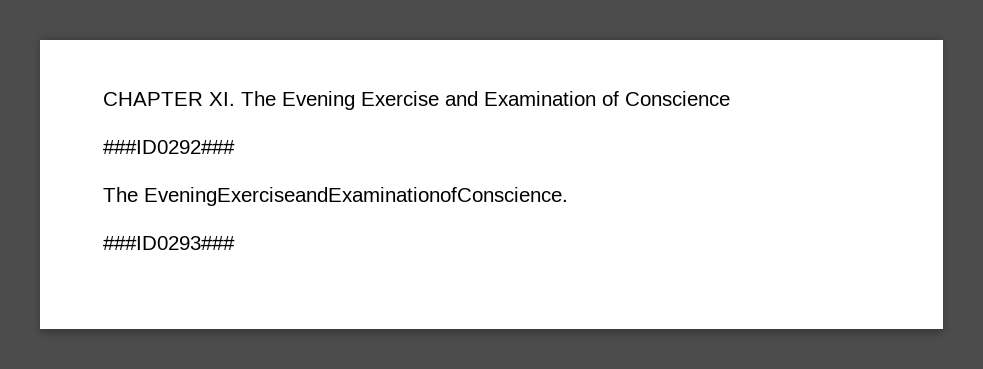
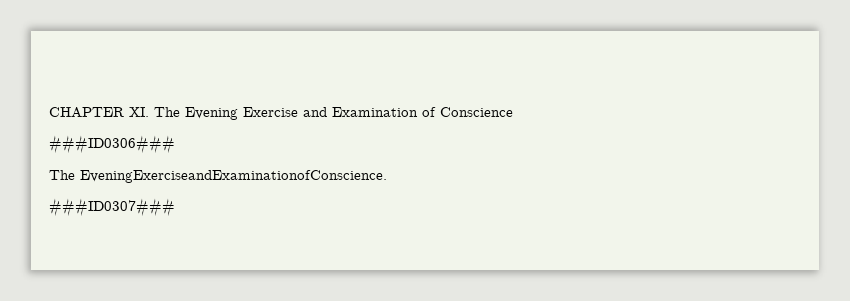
[103,140,235,154] ###ID0292### -> [49,135,175,154] ###ID0306###
[103,236,235,250] ###ID0293### -> [49,198,175,217] ###ID0307###

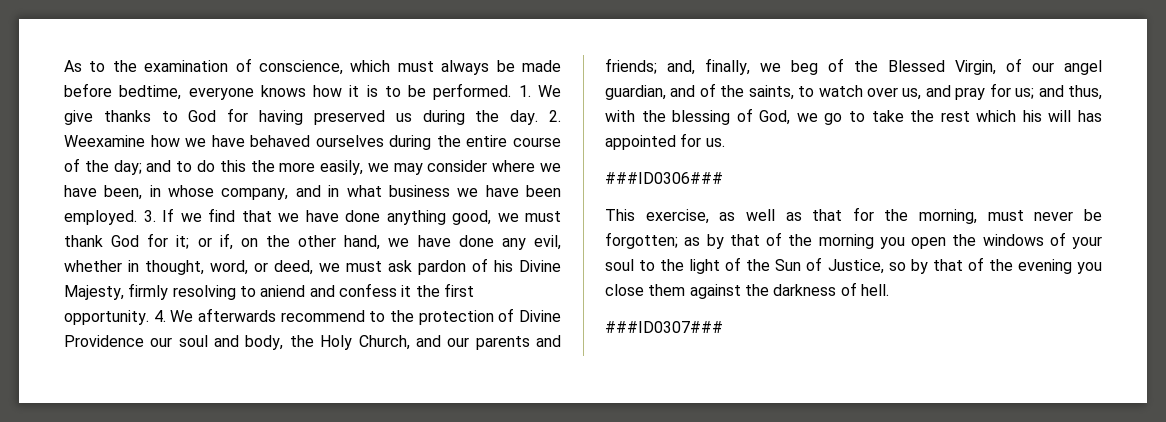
[49,107,513,120] [49,135,175,154] [49,170,387,183] CHAPTER XI. The Evening Exercise and Examination of Conscience // ###ID0306### // The EveningExerciseandExaminationofConscience. -> [64,58,561,75] [64,83,561,100] [64,108,561,125] [64,135,561,150] [64,158,561,175] [64,185,562,200] [64,208,561,225] [64,233,562,250] [64,258,561,275] [64,283,474,300] [64,308,561,325] [64,335,561,350] [605,58,1102,75] [605,83,1102,100] [605,108,1102,125] [605,133,725,150] [605,172,723,184] [605,207,1102,224] [605,232,1102,249] [605,257,1102,274] [605,282,889,299] As to the examination of conscience, which must always be made before bedtime, everyone knows how it is to be performed. 1. We give thanks to God for having preserved us during the day. 2. Weexamine how we have behaved ourselves during the entire course of the day; and to do this the more easily, we may consider where we have been, in whose company, and in what business we have been employed. 3. If we find that we have done anything good, we must thank God for it; or if, on the other hand, we have done any evil, whether in thought, word, or deed, we must ask pardon of his Divine Majesty, firmly resolving to aniend and confess it the first opportunity. 4. We afterwards recommend to the protection of Divine Providence our soul and body, the Holy Church, and our parents and friends; and, finally, we beg of the Blessed Virgin, of our angel guardian, and of the saints, to watch over us, and pray for us; and thus, with the blessing of God, we go to take the rest which his will has appointed for us. // ###ID0306### // This exercise, as well as that for the morning, must never be forgotten; as by that of the morning you open the windows of your soul to the light of the Sun of Justice, so by that of the evening you close them against the darkness of hell.

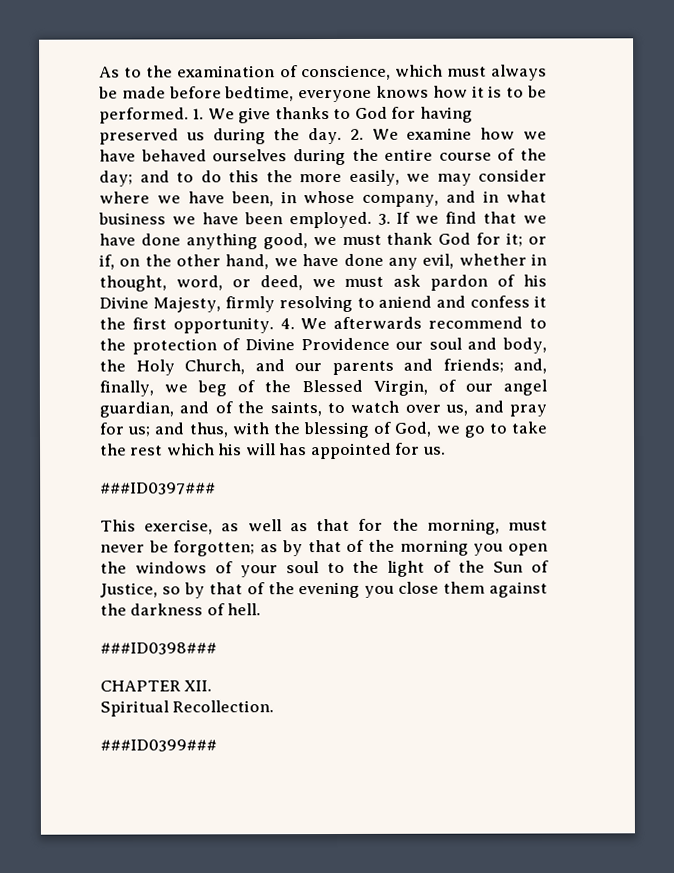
[64,135,145,147] Weexamine -> [371,127,473,140] We examine
[605,172,723,184] ###ID0306### -> [100,482,216,495] ###ID0397###
[605,321,723,333] ###ID0307### -> [100,642,217,655] [100,680,213,692] [100,700,275,717] [100,739,217,752] ###ID0398### // CHAPTER XII. // Spiritual Recollection. // ###ID0399###

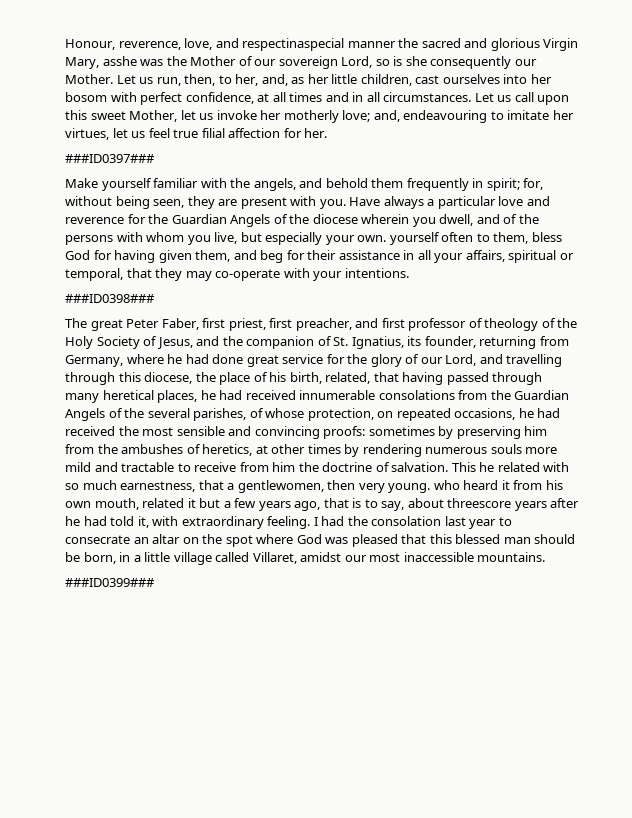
[99,64,547,81] [98,85,548,103] [99,106,473,124] [99,127,547,145] [99,148,547,166] [99,169,547,187] [99,190,547,207] [98,211,547,229] [99,232,547,250] [99,253,547,270] [99,274,548,292] [99,295,547,313] [99,316,547,334] [99,337,547,355] [99,358,547,376] [99,379,547,397] [99,400,547,418] [99,421,548,439] [100,442,446,460] [100,482,216,495] [100,518,548,535] [100,539,548,557] [100,560,550,578] [100,581,548,599] [100,603,262,616] [100,642,217,655] [100,680,213,692] [100,700,275,717] As to the examination of conscience, which must always be made before bedtime, everyone knows how it is to be performed. 1. We give thanks to God for having preserved us during the day. 2. We examine how we have behaved ourselves during the entire course of the day; and to do this the more easily, we may consider where we have been, in whose company, and in what business we have been employed. 3. If we find that we have done anything good, we must thank God for it; or if, on the other hand, we have done any evil, whether in thought, word, or deed, we must ask pardon of his Divine Majesty, firmly resolving to aniend and confess it the first opportunity. 4. We afterwards recommend to the protection of Divine Providence our soul and body, the Holy Church, and our parents and friends; and, finally, we beg of the Blessed Virgin, of our angel guardian, and of the saints, to watch over us, and pray for us; and thus, with the blessing of God, we go to take the rest which his will has appointed for us. // ###ID0397### // This exercise, as well as that for the morning, must never be forgotten; as by that of the morning you open the windows of your soul to the light of the Sun of Justice, so by that of the evening you close them against the darkness of hell. // ###ID0398### // CHAPTER XII. // Spiritual Recollection. -> [65,38,579,51] [65,56,537,69] [65,74,552,86] [65,92,570,105] [65,110,574,123] [65,128,328,140] [65,154,155,163] [65,178,544,191] [65,196,550,209] [65,214,539,227] [65,232,562,245] [65,250,574,263] [65,268,409,281] [65,294,155,303] [65,318,578,331] [65,336,569,349] [65,354,563,367] [65,372,543,385] [65,390,570,403] [65,408,561,421] [65,426,548,439] [65,444,558,457] [65,462,570,472] [65,480,563,493] [65,498,580,511] [65,516,512,529] [65,534,576,547] [65,552,546,565] Honour, reverence, love, and respectinaspecial manner the sacred and glorious Virgin Mary, asshe was the Mother of our sovereign Lord, so is she consequently our Mother. Let us run, then, to her, and, as her little children, cast ourselves into her bosom with perfect confidence, at all times and in all circumstances. Let us call upon this sweet Mother, let us invoke her motherly love; and, endeavouring to imitate her virtues, let us feel true filial affection for her. // ###ID0397### // Make yourself familiar with the angels, and behold them frequently in spirit; for, without being seen, they are present with you. Have always a particular love and reverence for the Guardian Angels of the diocese wherein you dwell, and of the persons with whom you live, but especially your own. yourself often to them, bless God for having given them, and beg for their assistance in all your affairs, spiritual or temporal, that they may co-operate with your intentions. // ###ID0398### // The great Peter Faber, first priest, first preacher, and first professor of theology of the Holy Society of Jesus, and the companion of St. Ignatius, its founder, returning from Germany, where he had done great service for the glory of our Lord, and travelling through this diocese, the place of his birth, related, that having passed through many heretical places, he had received innumerable consolations from the Guardian Angels of the several parishes, of whose protection, on repeated occasions, he had received the most sensible and convincing proofs: sometimes by preserving him from the ambushes of heretics, at other times by rendering numerous souls more mild and tractable to receive from him the doctrine of salvation. This he related with so much earnestness, that a gentlewomen, then very young. who heard it from his own mouth, related it but a few years ago, that is to say, about threescore years after he had told it, with extraordinary feeling. I had the consolation last year to consecrate an altar on the spot where God was pleased that this blessed man should be born, in a little village called Villaret, amidst our most inaccessible mountains.

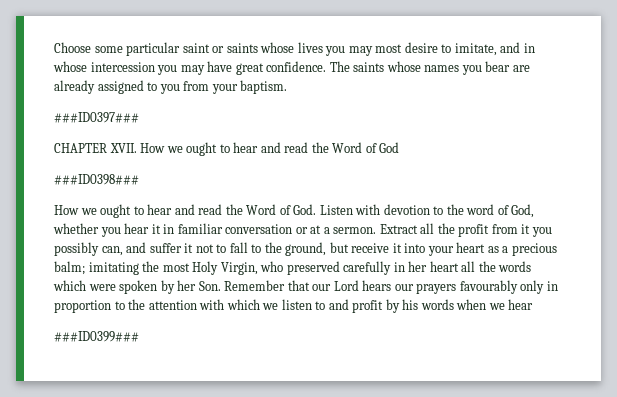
[65,38,579,51] [65,56,537,69] [65,74,552,86] [65,92,570,105] [65,110,574,123] [65,128,328,140] [65,154,155,163] [65,178,544,191] [65,196,550,209] [65,214,539,227] [65,232,562,245] [65,250,574,263] [65,268,409,281] [65,294,155,303] [65,318,578,331] [65,336,569,349] [65,354,563,367] [65,372,543,385] [65,390,570,403] [65,408,561,421] [65,426,548,439] [65,444,558,457] [65,462,570,472] [65,480,563,493] [65,498,580,511] [65,516,512,529] [65,534,576,547] [65,552,546,565] Honour, reverence, love, and respectinaspecial manner the sacred and glorious Virgin Mary, asshe was the Mother of our sovereign Lord, so is she consequently our Mother. Let us run, then, to her, and, as her little children, cast ourselves into her bosom with perfect confidence, at all times and in all circumstances. Let us call upon this sweet Mother, let us invoke her motherly love; and, endeavouring to imitate her virtues, let us feel true filial affection for her. // ###ID0397### // Make yourself familiar with the angels, and behold them frequently in spirit; for, without being seen, they are present with you. Have always a particular love and reverence for the Guardian Angels of the diocese wherein you dwell, and of the persons with whom you live, but especially your own. yourself often to them, bless God for having given them, and beg for their assistance in all your affairs, spiritual or temporal, that they may co-operate with your intentions. // ###ID0398### // The great Peter Faber, first priest, first preacher, and first professor of theology of the Holy Society of Jesus, and the companion of St. Ignatius, its founder, returning from Germany, where he had done great service for the glory of our Lord, and travelling through this diocese, the place of his birth, related, that having passed through many heretical places, he had received innumerable consolations from the Guardian Angels of the several parishes, of whose protection, on repeated occasions, he had received the most sensible and convincing proofs: sometimes by preserving him from the ambushes of heretics, at other times by rendering numerous souls more mild and tractable to receive from him the doctrine of salvation. This he related with so much earnestness, that a gentlewomen, then very young. who heard it from his own mouth, related it but a few years ago, that is to say, about threescore years after he had told it, with extraordinary feeling. I had the consolation last year to consecrate an altar on the spot where God was pleased that this blessed man should be born, in a little village called Villaret, amidst our most inaccessible mountains. -> [54,42,535,56] [53,61,530,75] [54,80,288,94] [54,112,139,123] [54,142,400,156] [54,174,139,185] [54,204,535,218] [53,223,552,237] [54,242,557,256] [54,261,532,275] [53,280,558,294] [54,299,534,313] Choose some particular saint or saints whose lives you may most desire to imitate, and in whose intercession you may have great confidence. The saints whose names you bear are already assigned to you from your baptism. // ###ID0397### // CHAPTER XVII. How we ought to hear and read the Word of God // ###ID0398### // How we ought to hear and read the Word of God. Listen with devotion to the word of God, whether you hear it in familiar conversation or at a sermon. Extract all the profit from it you possibly can, and suffer it not to fall to the ground, but receive it into your heart as a precious balm; imitating the most Holy Virgin, who preserved carefully in her heart all the words which were spoken by her Son. Remember that our Lord hears our prayers favourably only in proportion to the attention with which we listen to and profit by his words when we hear

